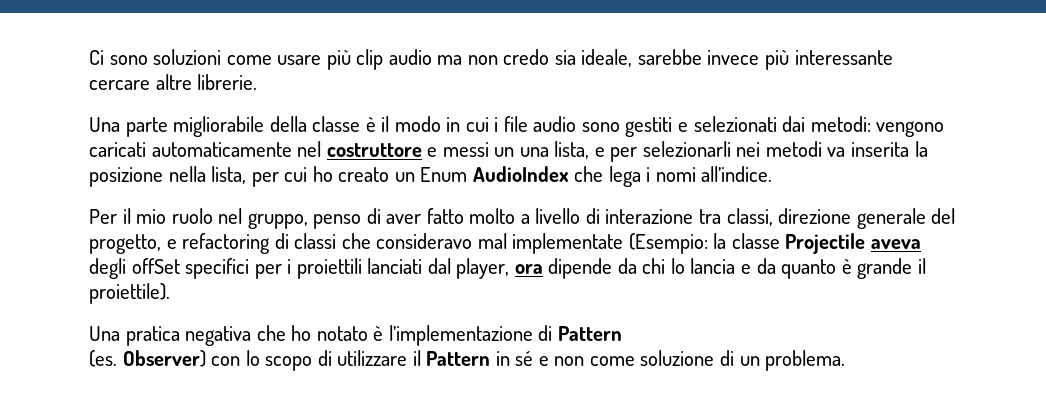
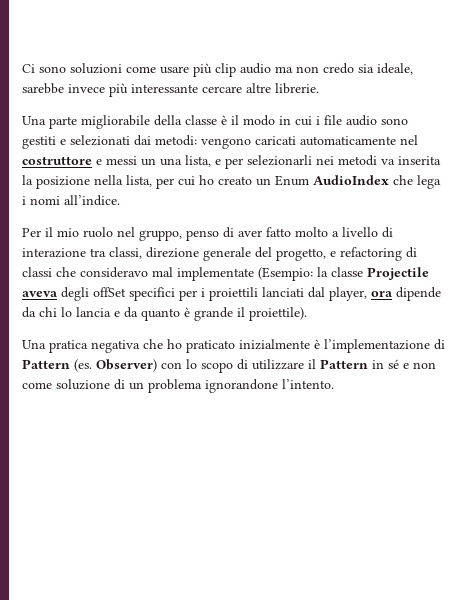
[316,326,368,341] notato -> [186,339,310,353] praticato inizialmente
(622, 333) // -> (70, 364) none
[765,350,846,371] problema. -> [148,379,334,393] problema ignorandone l’intento.

